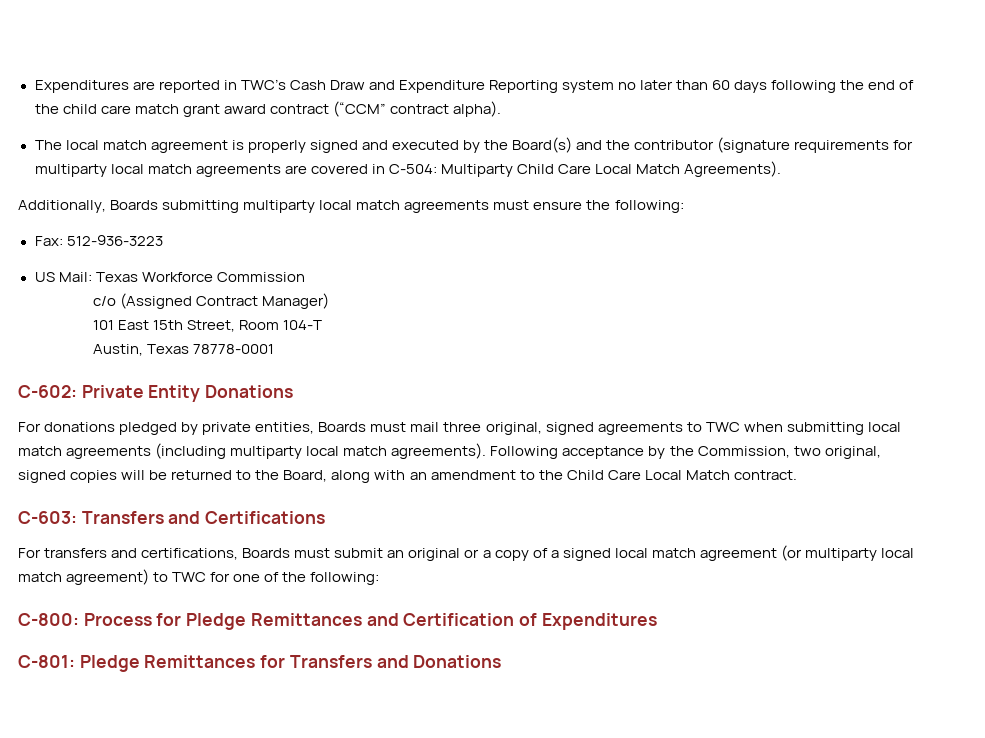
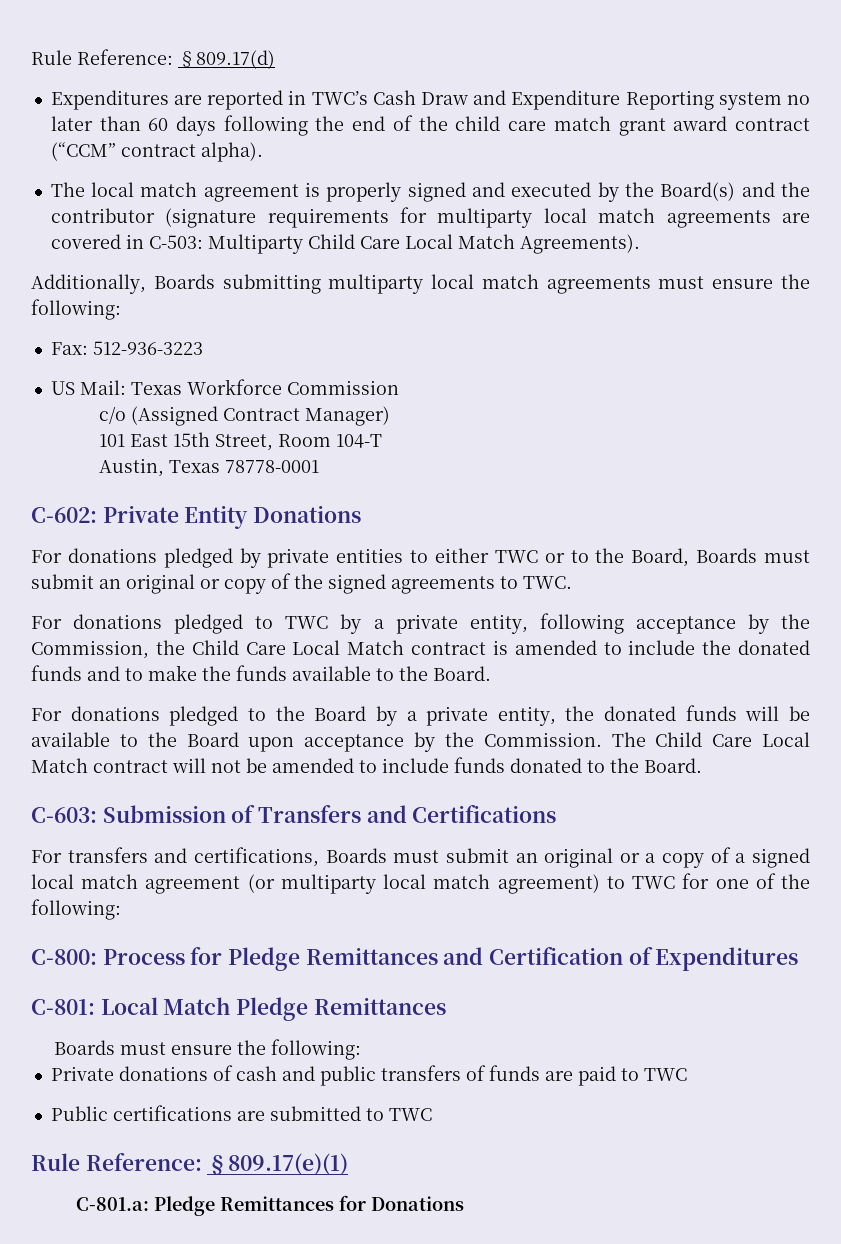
(34, 86) none -> [31,49,275,69] Rule Reference: §809.17(d) //
[388,164,437,174] C-504: -> [148,235,203,249] C-503:
[255,422,901,435] [18,443,881,459] [18,470,535,483] entities, Boards must mail three original, signed agreements to TWC when submitting local match agreements (including multiparty local match agreements). Following acceptance by the Commission, two original, signed copies will be returned to the Board, along with an amendment to -> [336,548,811,567] [31,573,572,594] [31,613,811,634] [31,640,149,659] entities to either TWC or to the Board, Boards must submit an original or copy of the signed agreements to TWC. // For donations pledged to TWC by a private entity, following acceptance by the Commission,
[733,470,797,480] contract. -> [410,640,810,655] [31,665,491,681] [31,705,810,726] [31,732,811,752] [31,757,702,773] contract is amended to include the donated funds and to make the funds available to the Board. // For donations pledged to the Board by a private entity, the donated funds will be available to the Board upon acceptance by the Commission. The Child Care Local Match contract will not be amended to include funds donated to the Board.
(77, 517) none -> [102,805,256,823] Submission of
(75, 661) none -> [100,997,446,1021] [53,1039,361,1060] [50,1065,687,1086] [50,1105,432,1121] [31,1153,349,1175] [76,1197,150,1211] Local Match Pledge Remittances // Boards must ensure the following: // Private donations of cash and public transfers of funds are paid to TWC // Public certifications are submitted to TWC // Rule Reference: §809.17(e)(1) // C-801.a:
[289,655,409,668] Transfers and -> (367, 1203) none

